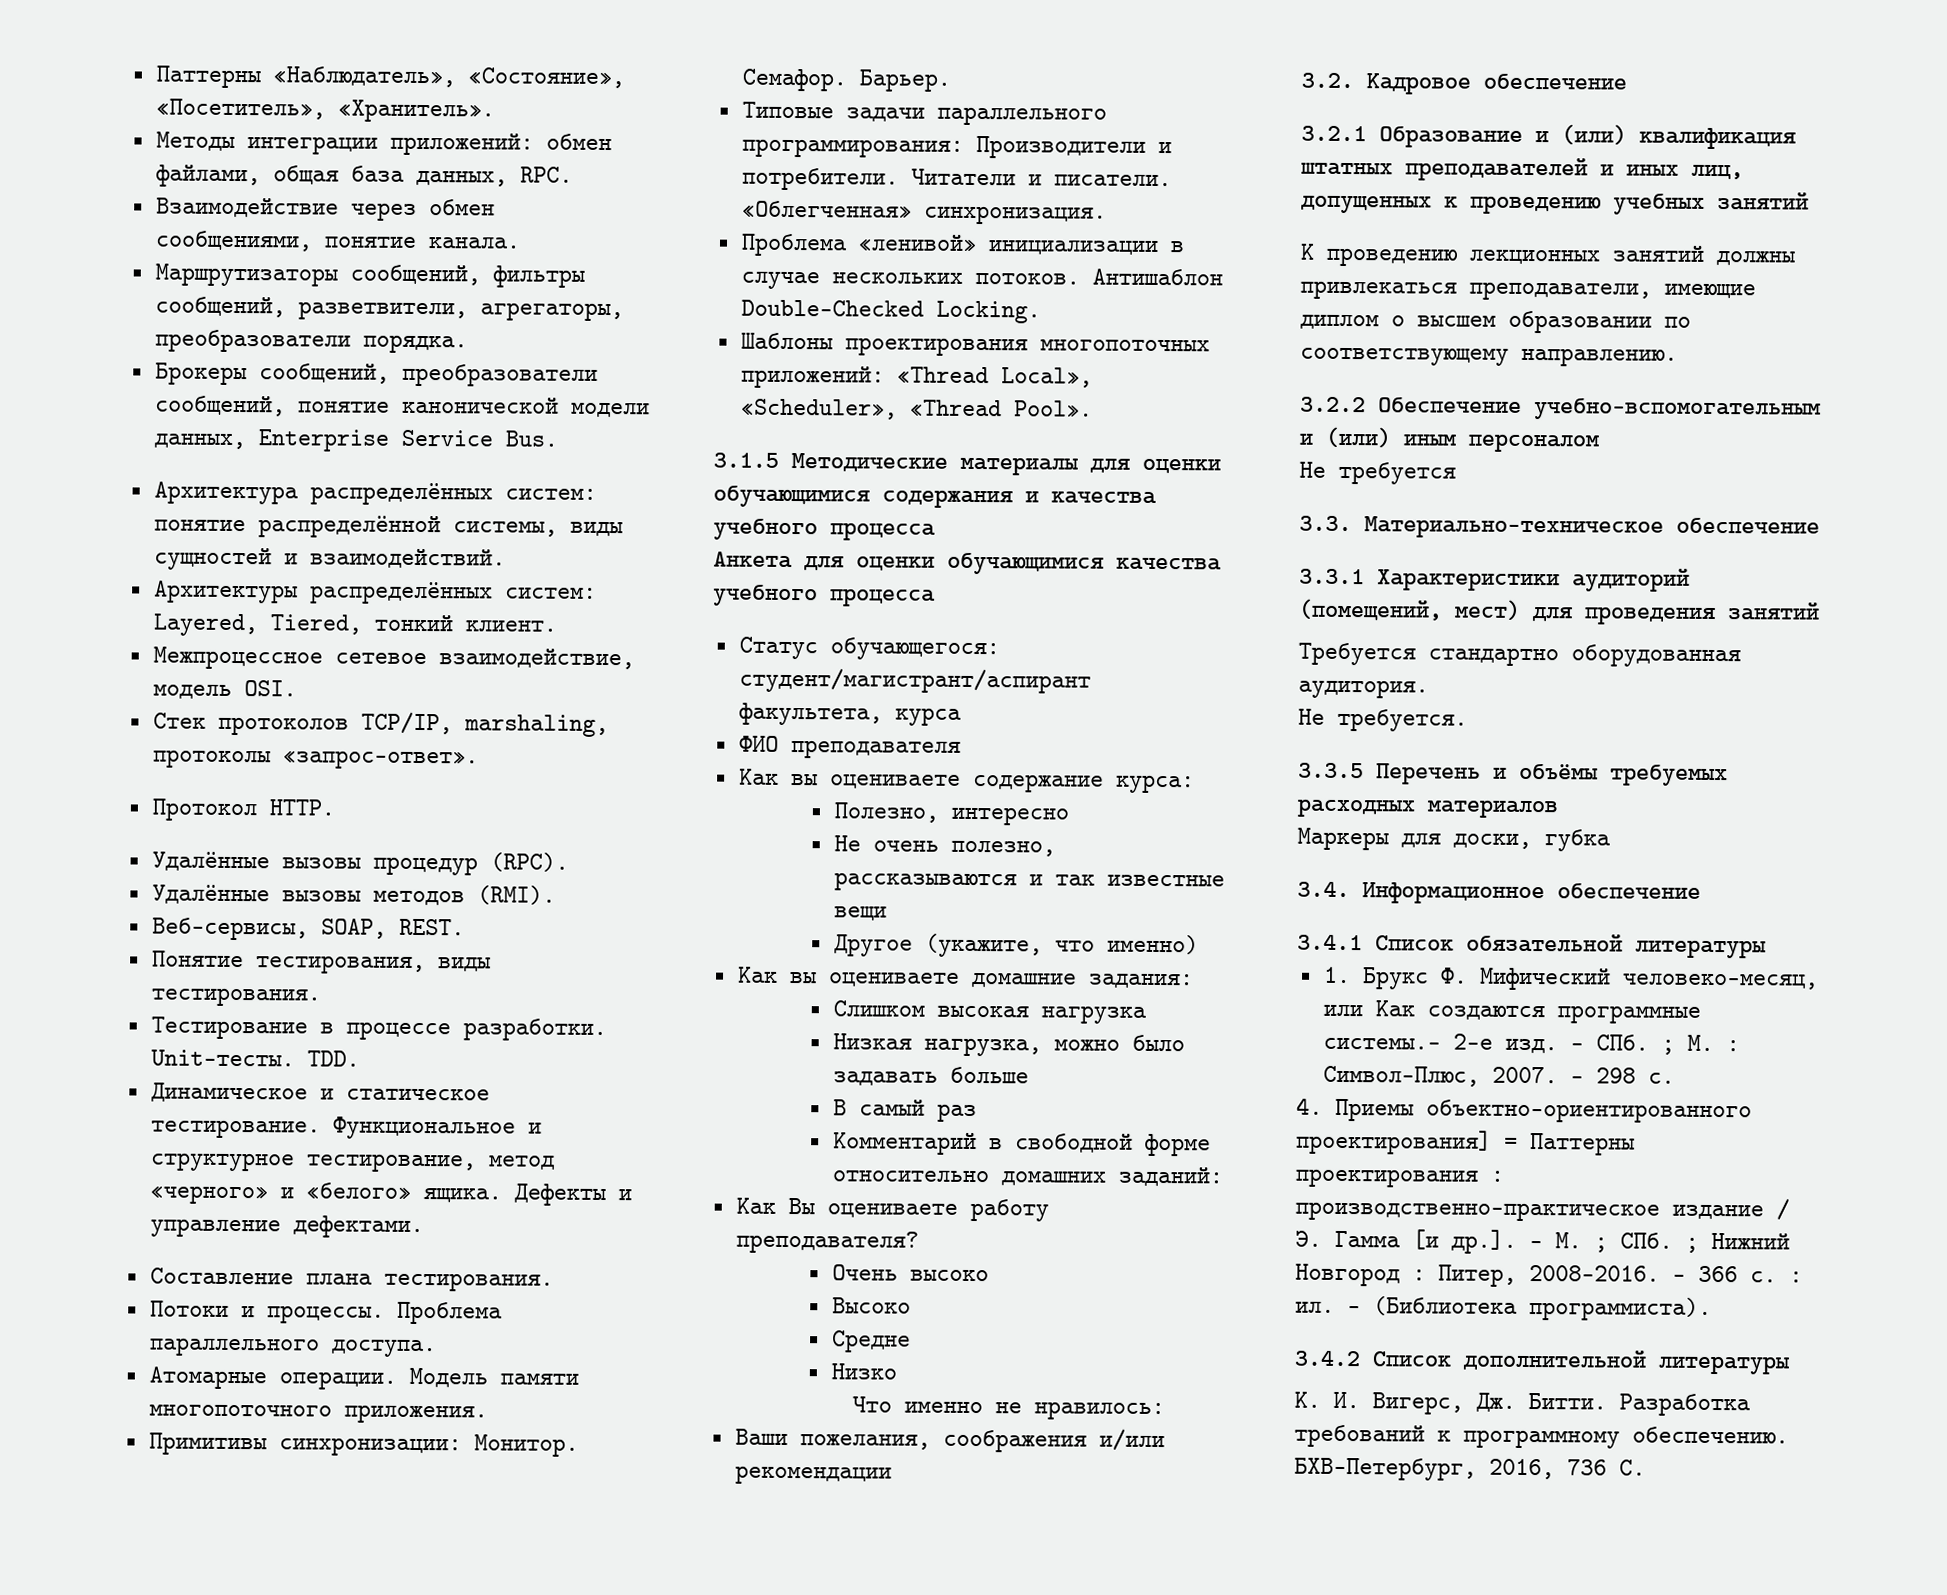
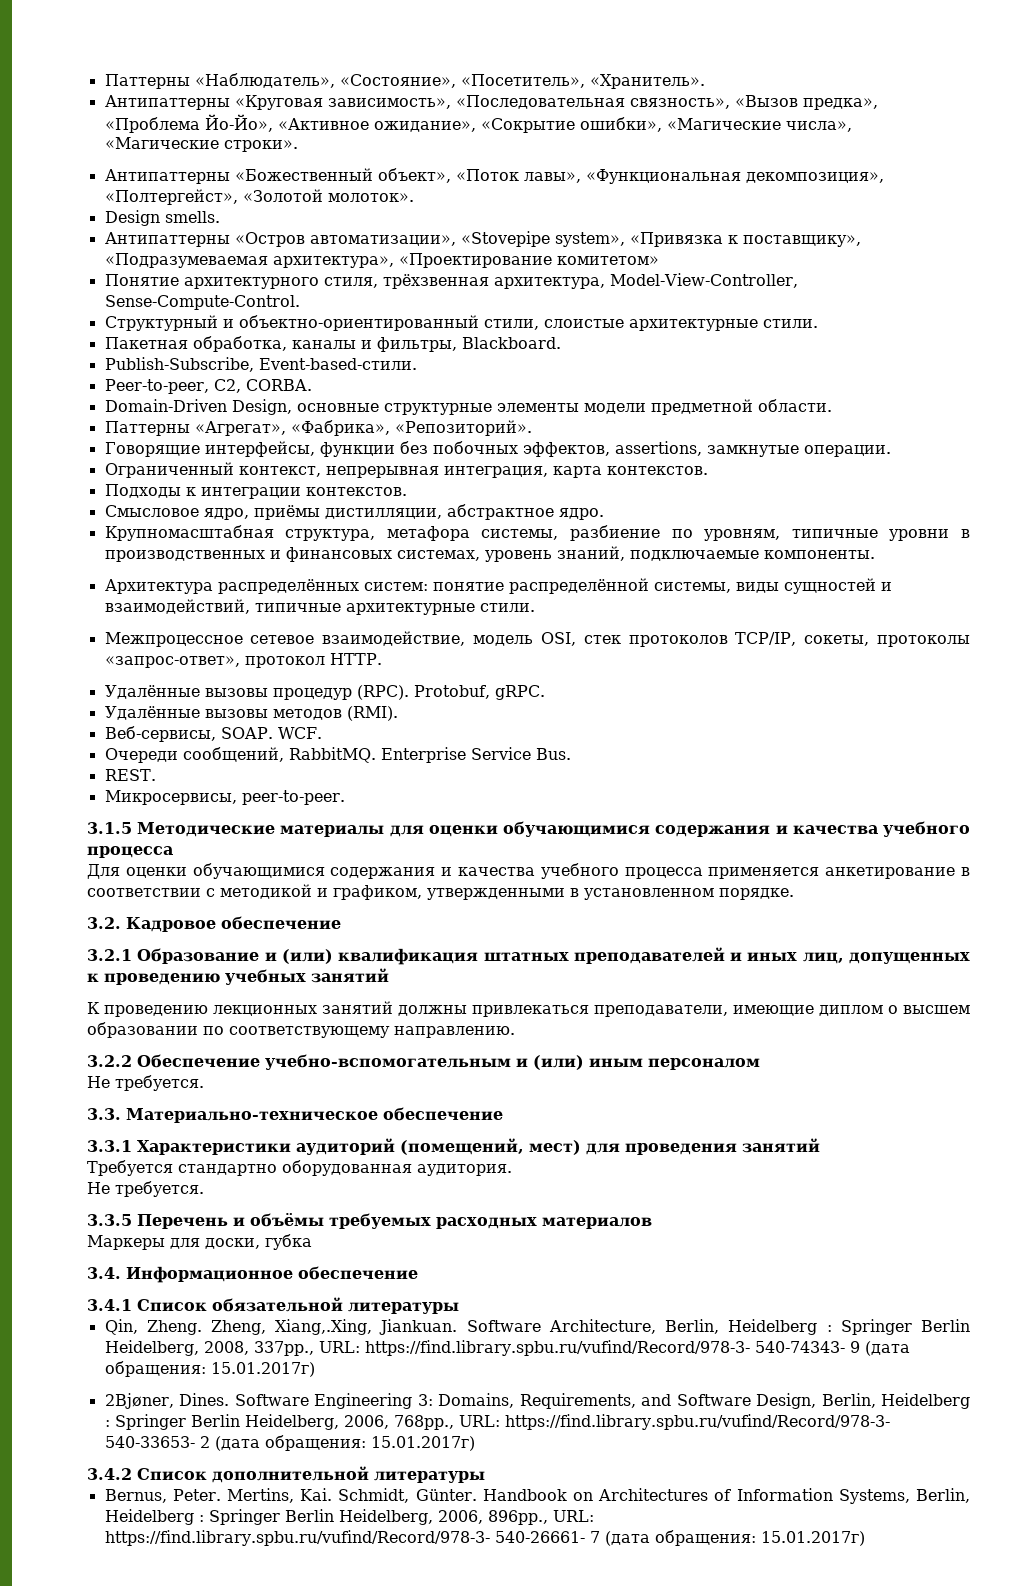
[155,131,612,156] [155,164,573,188] [155,197,495,221] [154,230,521,252] [154,263,585,288] [154,296,624,322] [154,329,468,354] [154,362,598,387] [154,395,650,418] [153,429,558,452] Методы интеграции приложений: обмен файлами, общая база данных, RPC. // Взаимодействие через обмен сообщениями, понятие канала. // Маршрутизаторы сообщений, фильтры сообщений, разветвители, агрегаторы, преобразователи порядка. // Брокеры сообщений, преобразователи сообщений, понятие канонической модели данных, Enterprise Service Bus. -> [104,95,878,110] [104,114,852,133] [104,137,298,152] [104,168,884,184] [104,189,414,205] [104,210,220,226] [104,231,861,247] [104,253,659,268] [104,273,798,289] [104,295,300,310] [104,315,818,331] [104,336,561,352] [104,357,417,372] [104,379,312,394] [104,399,832,415] [104,420,532,436] [104,441,891,457] [104,462,708,478] [104,484,407,499] [104,504,604,520] [104,525,971,541] [104,546,875,562] Антипаттерны «Круговая зависимость», «Последовательная связность», «Вызов предка», «Проблема Йо-Йо», «Активное ожидание», «Сокрытие ошибки», «Магические числа», «Магические строки». // Антипаттерны «Божественный объект», «Поток лавы», «Функциональная декомпозиция», «Полтергейст», «Золотой молоток». // Design smells. // Антипаттерны «Остров автоматизации», «Stovepipe system», «Привязка к поставщику», «Подразумеваемая архитектура», «Проектирование комитетом» // Понятие архитектурного стиля, трёхзвенная архитектура, Model-View-Controller, Sense-Compute-Control. // Структурный и объектно-ориентированный стили, слоистые архитектурные стили. // Пакетная обработка, каналы и фильтры, Blackboard. // Publish-Subscribe, Event-based-стили. // Peer-to-peer, C2, CORBA. // Domain-Driven Design, основные структурные элементы модели предметной области. // Паттерны «Агрегат», «Фабрика», «Репозиторий». // Говорящие интерфейсы, функции без побочных эффектов, assertions, замкнутые операции. // Ограниченный контекст, непрерывная интеграция, карта контекстов. // Подходы к интеграции контекстов. // Смысловое ядро, приёмы дистилляции, абстрактное ядро. // Крупномасштабная структура, метафора системы, разбиение по уровням, типичные уровни в производственных и финансовых системах, уровень знаний, подключаемые компоненты.
[309,548,506,569] [153,580,597,605] [152,613,557,637] [152,646,635,670] [152,680,297,699] [152,711,609,738] [152,749,479,770] [151,798,257,822] взаимодействий. // Архитектуры распределённых систем: Layered, Tiered, тонкий клиент. // Межпроцессное сетевое взаимодействие, модель OSI. // Стек протоколов TCP/IP, marshaling, протоколы «запрос-ответ». // Протокол -> [104,599,535,615] [104,631,970,647] [104,656,325,668] взаимодействий, типичные архитектурные стили. // Межпроцессное сетевое взаимодействие, модель OSI, стек протоколов TCP/IP, сокеты, протоколы «запрос-ответ», протокол
(569, 862) none -> [413,685,545,700] Protobuf, gRPC.
[320,918,465,939] [151,950,491,975] [150,987,321,1007] [150,1016,607,1042] [150,1049,360,1067] [150,1082,490,1103] [150,1116,542,1140] [149,1152,555,1173] [149,1182,632,1207] [149,1215,424,1239] [149,1267,554,1292] [149,1300,503,1325] [148,1337,437,1358] [148,1366,579,1390] [148,1404,488,1424] [148,1432,579,1457] [741,68,951,92] [741,101,1107,126] [741,136,1172,159] [741,167,1172,191] [741,200,1107,225] [740,233,1185,257] [740,268,1223,290] [740,299,1041,324] [740,332,1210,357] [740,365,1093,389] [740,398,1093,420] SOAP, REST. // Понятие тестирования, виды тестирования. // Тестирование в процессе разработки. Unit-тесты. TDD. // Динамическое и статическое тестирование. Функциональное и структурное тестирование, метод «черного» и «белого» ящика. Дефекты и управление дефектами. // Составление плана тестирования. // Потоки и процессы. Проблема параллельного доступа. // Атомарные операции. Модель памяти многопоточного приложения. // Примитивы синхронизации: Монитор. Семафор. Барьер. // Типовые задачи параллельного программирования: Производители и потребители. Читатели и писатели. «Облегченная» синхронизация. // Проблема «ленивой» инициализации в случае нескольких потоков. Антишаблон Double-Checked Locking. // Шаблоны проектирования многопоточных приложений: «Thread Local», «Scheduler», «Thread Pool». -> [220,727,322,739] [104,747,571,763] [104,769,156,781] [104,790,345,805] SOAP. WCF. // Очереди сообщений, RabbitMQ. Enterprise Service Bus. // REST. // Микросервисы, peer-to-peer.
[713,551,1222,575] [713,584,936,607] [738,636,1000,661] [738,667,1091,694] [738,702,962,726] [738,735,961,759] [738,768,1195,794] [834,802,1070,826] [834,835,1057,857] [834,872,1226,892] [834,905,888,921] [834,933,1200,958] [736,966,1194,989] [833,1000,1148,1024] [833,1033,1186,1057] [833,1066,1030,1086] [833,1099,978,1123] [833,1132,1212,1157] [832,1166,1225,1187] [735,1197,1049,1222] [735,1230,919,1254] [832,1264,990,1282] [832,1297,912,1314] [831,1330,912,1353] [831,1363,898,1380] [852,1396,1166,1421] [734,1428,1165,1453] [734,1465,892,1485] Анкета для оценки обучающимися качества учебного процесса // Статус обучающегося: студент/магистрант/аспирант факультета, курса // ФИО преподавателя // Как вы оцениваете содержание курса: // Полезно, интересно // Не очень полезно, рассказываются и так известные вещи // Другое (укажите, что именно) // Как вы оцениваете домашние задания: // Слишком высокая нагрузка // Низкая нагрузка, можно было задавать больше // В самый раз // Комментарий в свободной форме относительно домашних заданий: // Как Вы оцениваете работу преподавателя? // Очень высоко // Высоко // Средне // Низко // Что именно не нравилось: // Ваши пожелания, соображения и/или рекомендации -> [87,863,970,879] [87,884,794,900] Для оценки обучающимися содержания и качества учебного процесса применяется анкетирование в соответствии с методикой и графиком, утвержденными в установленном порядке.
[1338,461,1456,485] требуется -> [115,1075,204,1091] требуется.
[1323,966,1819,991] [1322,1000,1701,1024] [1322,1033,1740,1055] [1322,1065,1675,1087] [1296,1097,1752,1124] [1296,1129,1635,1156] [1295,1168,1504,1188] [1295,1198,1790,1222] [1295,1229,1790,1254] [1295,1263,1803,1287] [1295,1296,1712,1321] [1294,1349,1790,1375] [1294,1391,1751,1417] [1294,1424,1789,1449] [1294,1457,1646,1481] 1. Брукс Ф. Мифический человеко-месяц, или Как создаются программные системы.- 2-е изд. - СПб. ; М. : Символ-Плюс, 2007. - 298 с. // 4. Приемы объектно-ориентированного проектирования] = Паттерны проектирования : производственно-практическое издание / Э. Гамма [и др.]. - М. ; СПб. ; Нижний Новгород : Питер, 2008-2016. - 366 с. : ил. - (Библиотека программиста). // 3.4.2 Список дополнительной литературы // К. И. Вигерс, Дж. Битти. Разработка требований к программному обеспечению. БХВ-Петербург, 2016, 736 С. -> [104,1319,970,1335] [104,1340,910,1356] [104,1361,315,1377] [104,1393,971,1409] [104,1414,890,1430] [104,1435,475,1451] [87,1466,485,1483] [104,1488,970,1504] [104,1509,594,1525] [104,1530,865,1546] Qin, Zheng. Zheng, Xiang,.Xing, Jiankuan. Software Architecture, Berlin, Heidelberg : Springer Berlin Heidelberg, 2008, 337pp., URL: https://find.library.spbu.ru/vufind/Record/978-3- 540-74343- 9 (дата обращения: 15.01.2017г) // 2Bjøner, Dines. Software Engineering 3: Domains, Requirements, and Software Design, Berlin, Heidelberg : Springer Berlin Heidelberg, 2006, 768pp., URL: https://find.library.spbu.ru/vufind/Record/978-3- 540-33653- 2 (дата обращения: 15.01.2017г) // 3.4.2 Список дополнительной литературы // Bernus, Peter. Mertins, Kai. Schmidt, Günter. Handbook on Architectures of Information Systems, Berlin, Heidelberg : Springer Berlin Heidelberg, 2006, 896pp., URL: https://find.library.spbu.ru/vufind/Record/978-3- 540-26661- 7 (дата обращения: 15.01.2017г)

